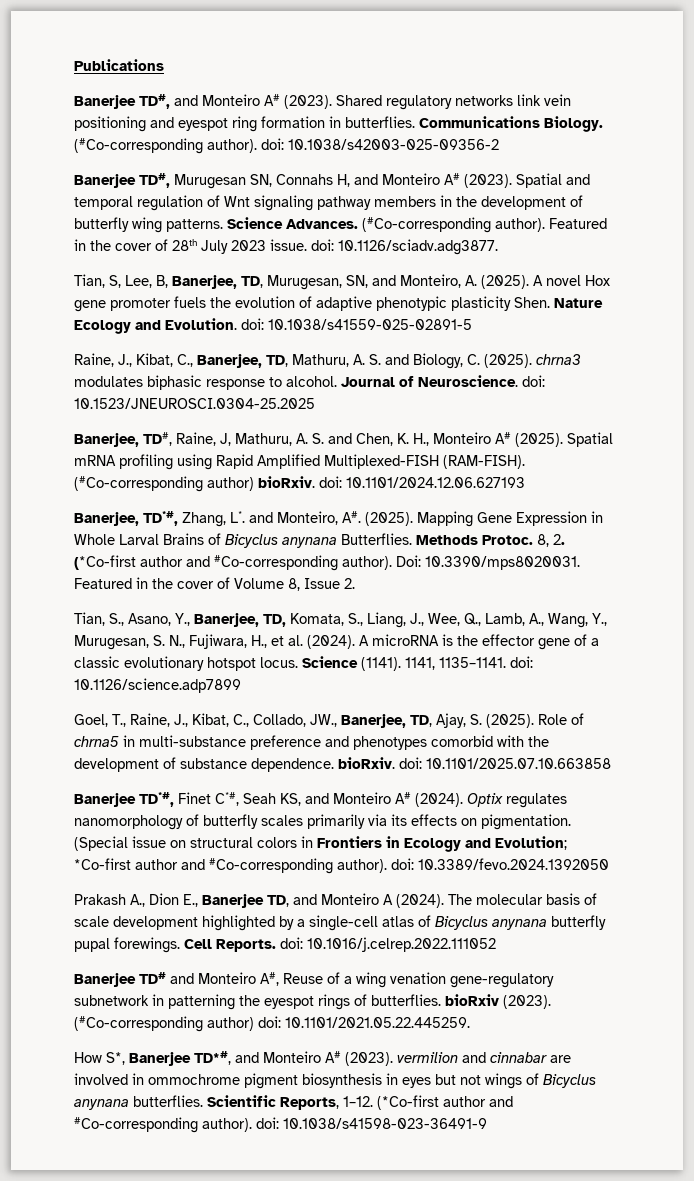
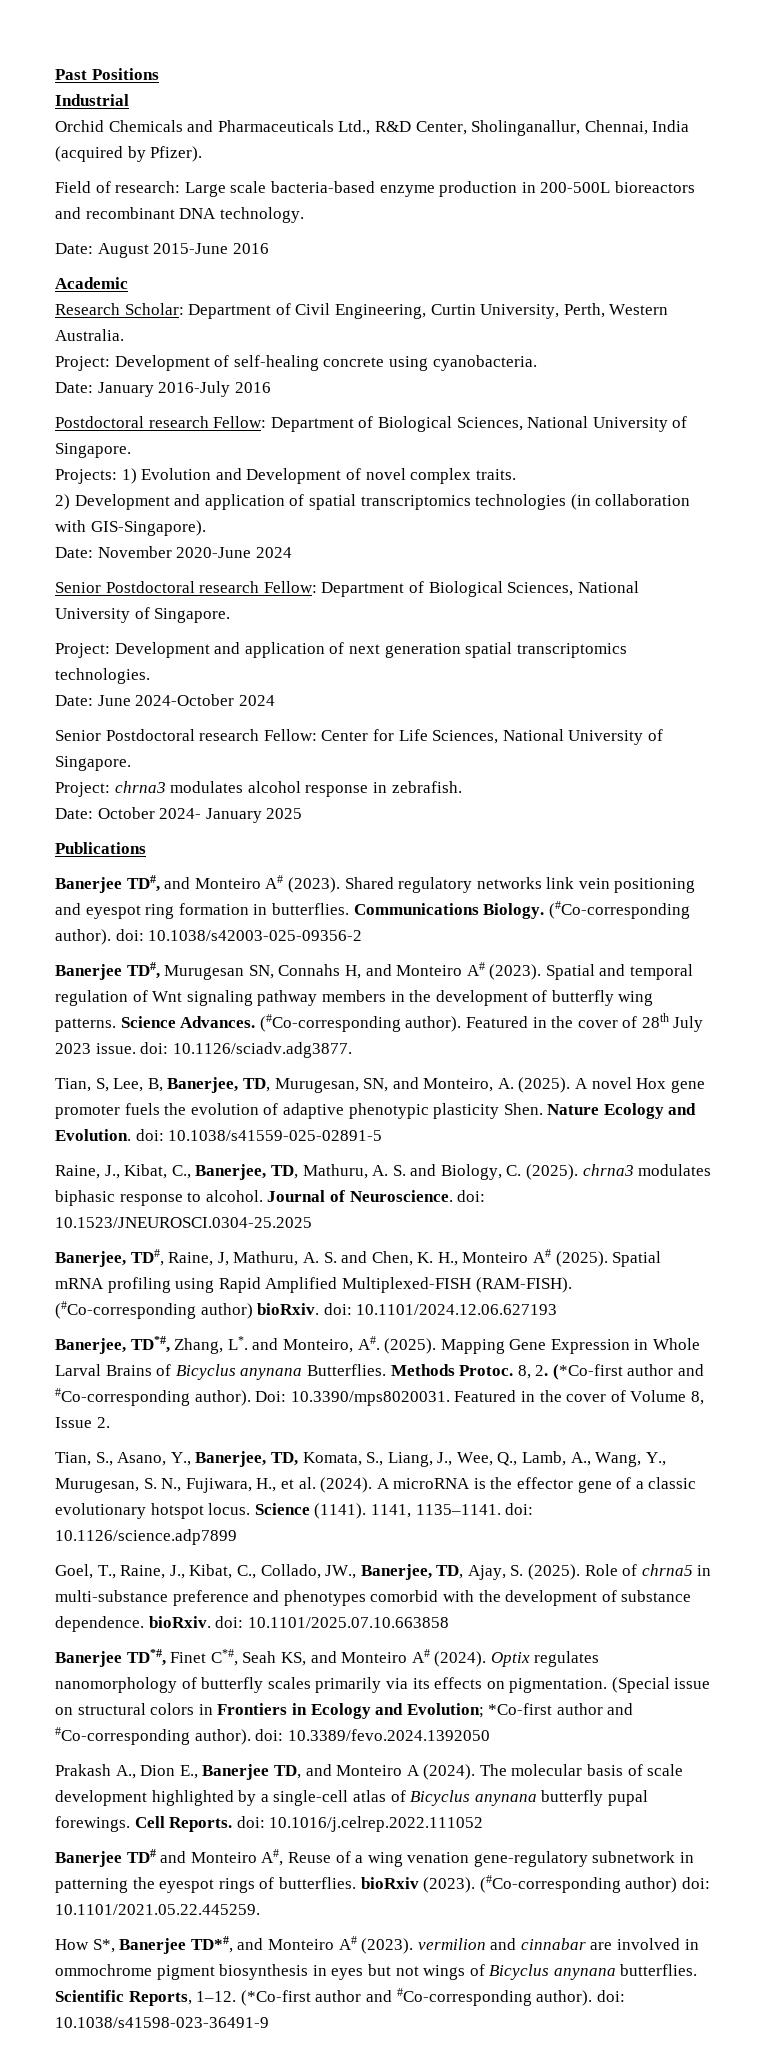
(74, 65) none -> [55,68,159,80] [55,94,129,106] [55,120,690,136] [55,146,203,162] [55,181,695,197] [55,207,304,223] [55,243,269,258] [55,277,128,289] [55,303,669,319] [55,329,124,341] [55,355,537,371] [55,381,271,397] [55,416,688,432] [55,443,131,458] [55,468,516,484] [55,494,691,510] [55,520,206,536] [55,546,292,558] [55,581,639,597] [55,607,231,623] [55,642,627,658] [55,668,150,684] [55,694,275,706] [55,729,663,745] [55,756,131,771] [55,781,462,797] [55,807,303,823] Past Positions // Industrial // Orchid Chemicals and Pharmaceuticals Ltd., R&D Center, Sholinganallur, Chennai, India (acquired by Pfizer). // Field of research: Large scale bacteria-based enzyme production in 200-500L bioreactors and recombinant DNA technology. // Date: August 2015-June 2016 // Academic // Research Scholar: Department of Civil Engineering, Curtin University, Perth, Western Australia. // Project: Development of self-healing concrete using cyanobacteria. // Date: January 2016-July 2016 // Postdoctoral research Fellow: Department of Biological Sciences, National University of Singapore. // Projects: 1) Evolution and Development of novel complex traits. // 2) Development and application of spatial transcriptomics technologies (in collaboration with GIS-Singapore). // Date: November 2020-June 2024 // Senior Postdoctoral research Fellow: Department of Biological Sciences, National University of Singapore. // Project: Development and application of next generation spatial transcriptomics technologies. // Date: June 2024-October 2024 // Senior Postdoctoral research Fellow: Center for Life Sciences, National University of Singapore. // Project: chrna3 modulates alcohol response in zebrafish. // Date: October 2024- January 2025 //

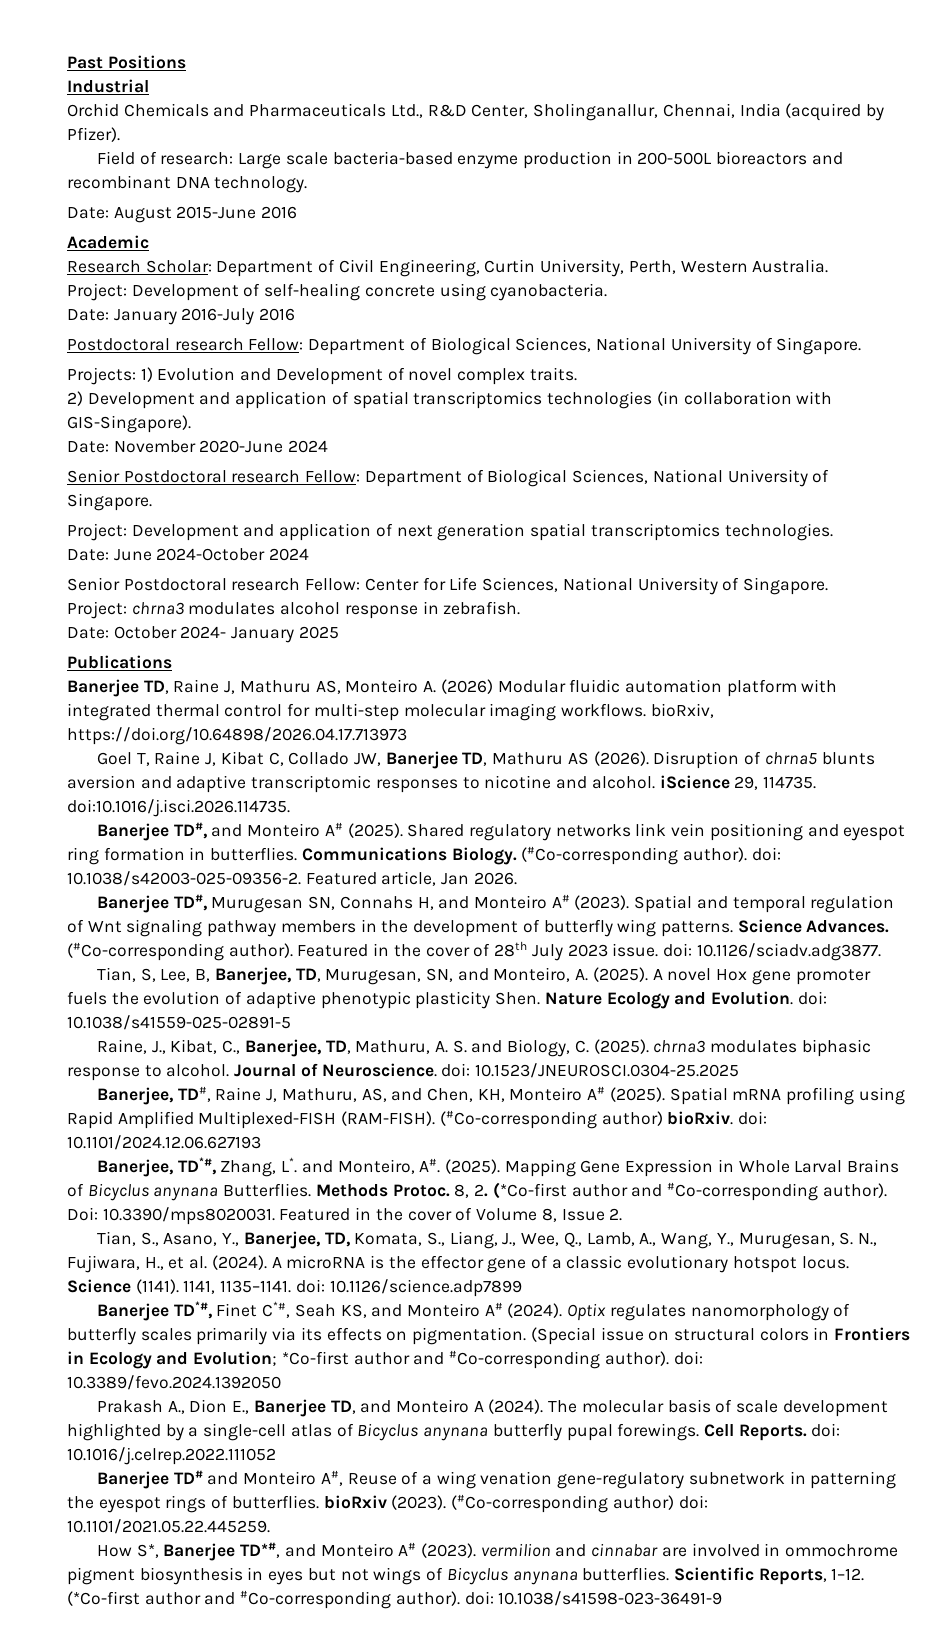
(146, 848) none -> [67,679,838,697] [67,703,714,721] [67,727,407,745] [96,751,875,769] [67,775,816,793] [67,799,290,817] // Banerjee TD, Raine J, Mathuru AS, Monteiro A. (2026) Modular fluidic automation platform with integrated thermal control for multi-step molecular imaging workflows. bioRxiv, https://doi.org/10.64898/2026.04.17.713973 // Goel T, Raine J, Kibat C, Collado JW, Banerjee TD, Mathuru AS (2026). Disruption of chrna5 blunts aversion and adaptive transcriptomic responses to nicotine and alcohol. iScience 29, 114735. doi:10.1016/j.isci.2026.114735.
[287,877,340,893] (2023). -> [347,823,403,838] (2025).
[148,930,363,941] 10.1038/s42003-025-09356-2 -> [67,871,517,886] 10.1038/s42003-025-09356-2. Featured article, Jan 2026.
[168,1252,214,1266] Raine, -> [215,1087,262,1101] Raine
[302,1251,458,1266] A. S. and Chen, K. H., -> [361,1088,505,1102] AS, and Chen, KH,
[55,1564,712,1580] [55,1590,692,1606] [55,1616,449,1632] // Goel, T., Raine, J., Kibat, C., Collado, JW., Banerjee, TD, Ajay, S. (2025). Role of chrna5 in multi-substance preference and phenotypes comorbid with the development of substance dependence. bioRxiv. doi: 10.1101/2025.07.10.663858 -> (522, 1288) none

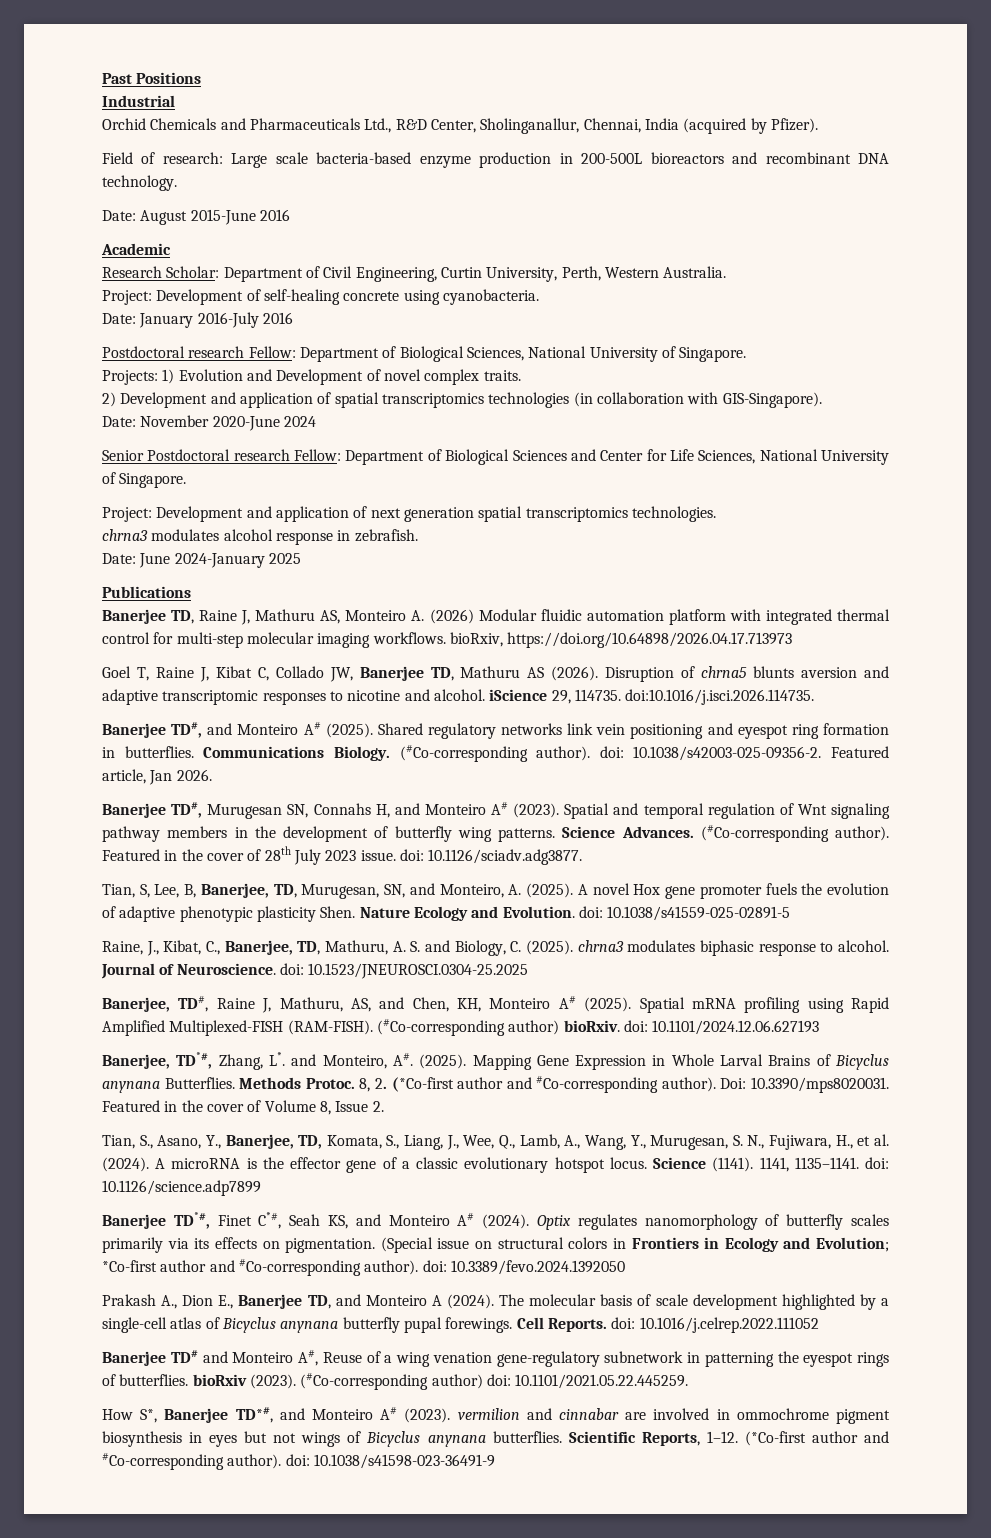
(568, 478) none -> [512,449,694,461] Sciences and Center for Life
[67,548,310,561] [67,577,828,595] [67,601,127,619] Date: June 2024-October 2024 // Senior Postdoctoral research Fellow: Center for Life Sciences, National University of Singapore. // Project: -> (716, 514) none
[113,626,295,643] October 2024- January -> [139,553,265,568] June 2024-January

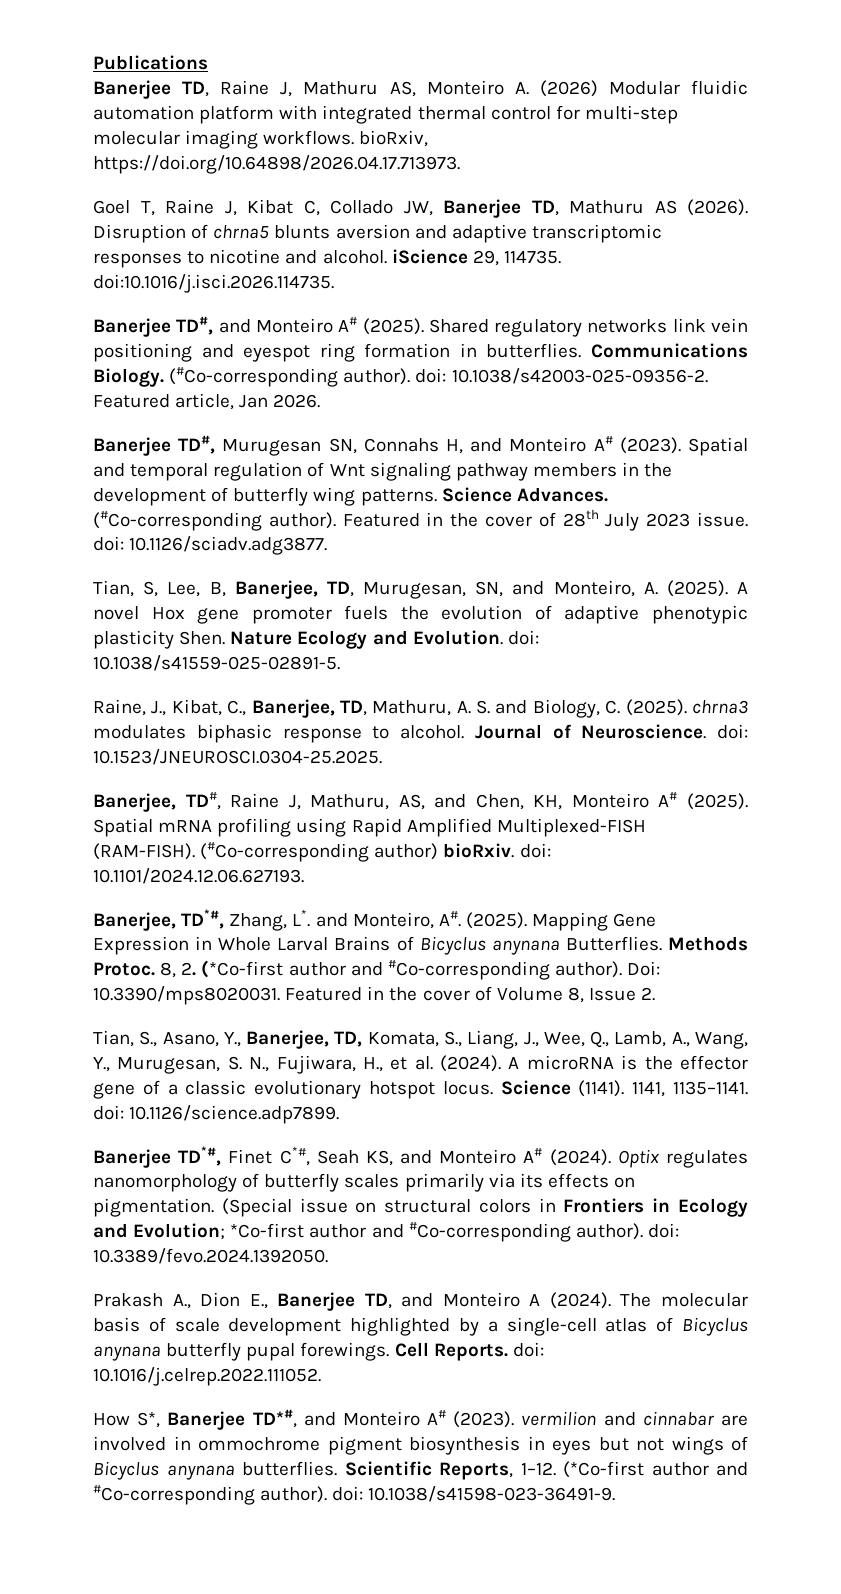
[102,72,202,84] [102,95,175,107] [102,118,818,134] [102,152,889,168] [102,175,177,191] [102,209,290,225] [101,243,171,255] [102,266,727,282] [102,289,539,305] [102,312,293,328] [102,346,747,362] [102,369,521,385] [102,392,822,408] [102,415,316,431] [102,449,889,465] [102,472,187,488] [102,506,716,522] [102,529,418,545] [102,553,301,568] Past Positions // Industrial // Orchid Chemicals and Pharmaceuticals Ltd., R&D Center, Sholinganallur, Chennai, India (acquired by Pfizer). // Field of research: Large scale bacteria-based enzyme production in 200-500L bioreactors and recombinant DNA technology. // Date: August 2015-June 2016 // Academic // Research Scholar: Department of Civil Engineering, Curtin University, Perth, Western Australia. // Project: Development of self-healing concrete using cyanobacteria. // Date: January 2016-July 2016 // Postdoctoral research Fellow: Department of Biological Sciences, National University of Singapore. // Projects: 1) Evolution and Development of novel complex traits. // 2) Development and application of spatial transcriptomics technologies (in collaboration with GIS-Singapore). // Date: November 2020-June 2024 // Senior Postdoctoral research Fellow: Department of Biological Sciences and Center for Life Sciences, National University of Singapore. // Project: Development and application of next generation spatial transcriptomics technologies. // chrna3 modulates alcohol response in zebrafish. // Date: June 2024-January 2025 // -> (93, 62) none
[507,632,793,648] https://doi.org/10.64898/2026.04.17.713973 -> [93,155,460,174] https://doi.org/10.64898/2026.04.17.713973.
[607,906,791,921] 10.1038/s41559-025-02891-5 -> [93,655,340,671] 10.1038/s41559-025-02891-5.
[308,963,529,979] 10.1523/JNEUROSCI.0304-25.2025 -> [93,749,382,765] 10.1523/JNEUROSCI.0304-25.2025.
[652,1020,820,1035] 10.1101/2024.12.06.627193 -> [93,868,304,884] 10.1101/2024.12.06.627193.
[102,1180,261,1196] 10.1126/science.adp7899 -> [129,1105,340,1124] 10.1126/science.adp7899.
[450,1260,625,1275] 10.3389/fevo.2024.1392050 -> [93,1248,328,1264] 10.3389/fevo.2024.1392050.
[639,1317,819,1333] [102,1349,889,1367] [102,1372,689,1390] 10.1016/j.celrep.2022.111052 // Banerjee TD# and Monteiro A#, Reuse of a wing venation gene-regulatory subnetwork in patterning the eyespot rings of butterflies. bioRxiv (2023). (#Co-corresponding author) doi: 10.1101/2021.05.22.445259. -> [93,1367,321,1386] 10.1016/j.celrep.2022.111052.
[313,1454,495,1469] 10.1038/s41598-023-36491-9 -> [368,1486,616,1502] 10.1038/s41598-023-36491-9.

